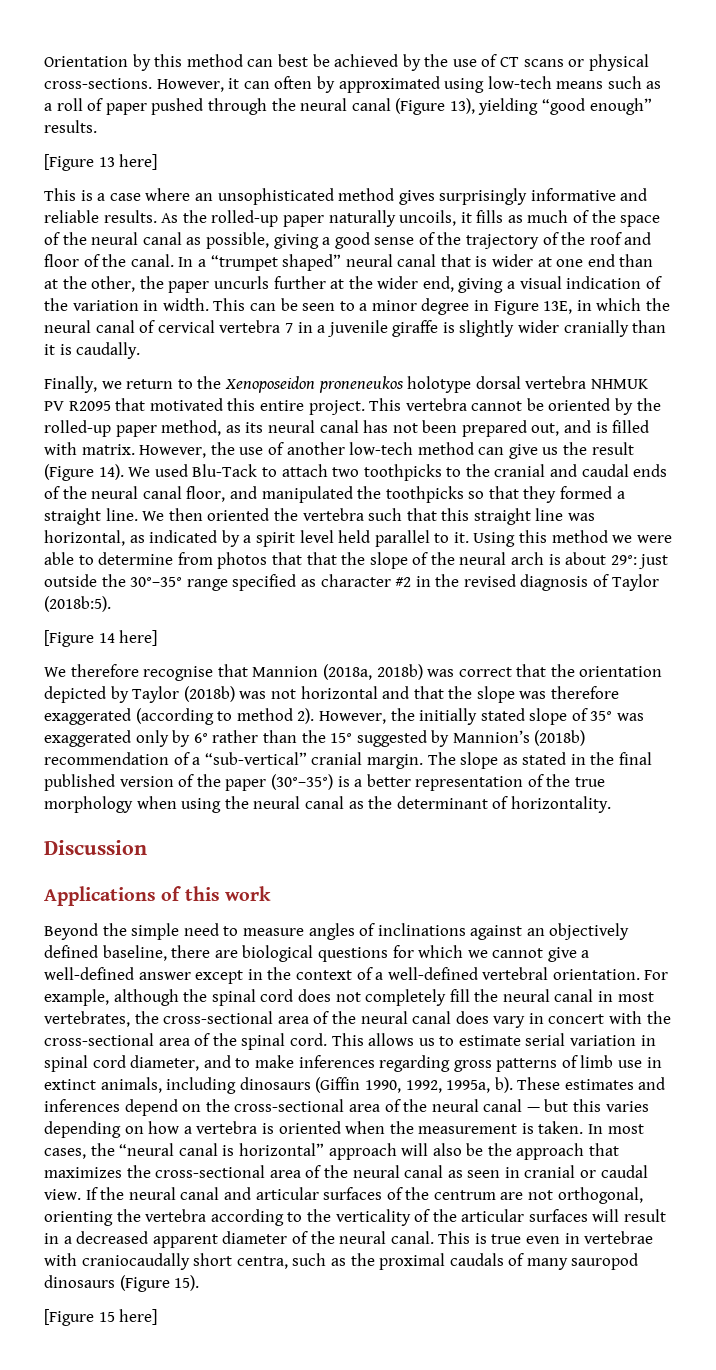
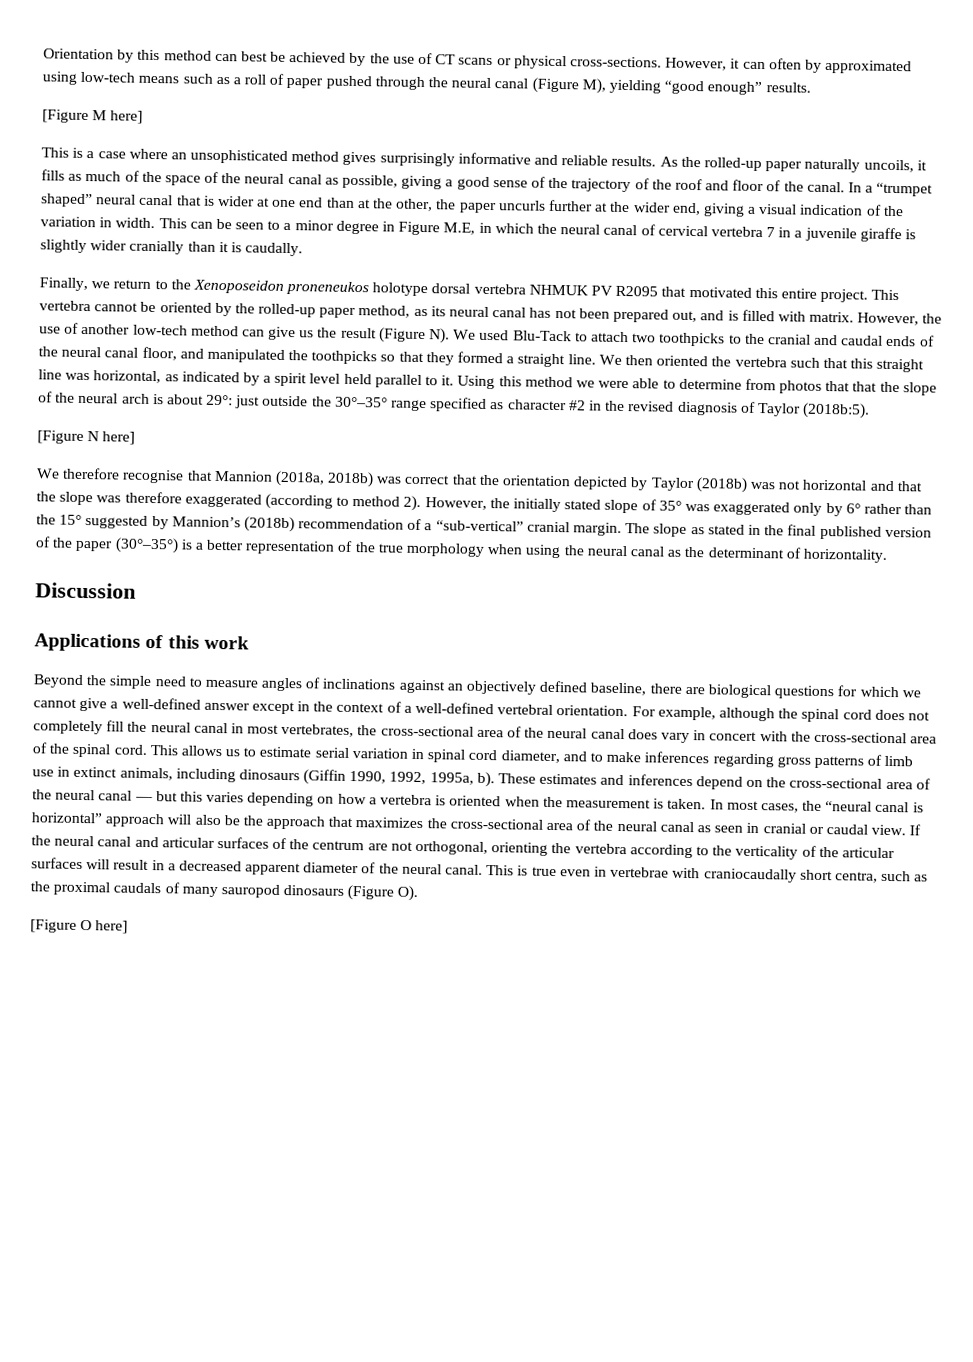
[449,98,475,114] 13), -> [581,78,606,94] M),
[98,157,115,167] 13 -> [92,110,108,121] M
[543,301,573,314] 13E, -> [443,222,476,235] M.E,
[98,464,124,480] 14). -> [429,328,451,344] N).
[98,633,115,643] 14 -> [87,431,100,442] N
[174,1275,200,1291] [44,1309,115,1326] 15). // [Figure 15 -> [397,885,419,902] [30,919,93,933] O). // [Figure O

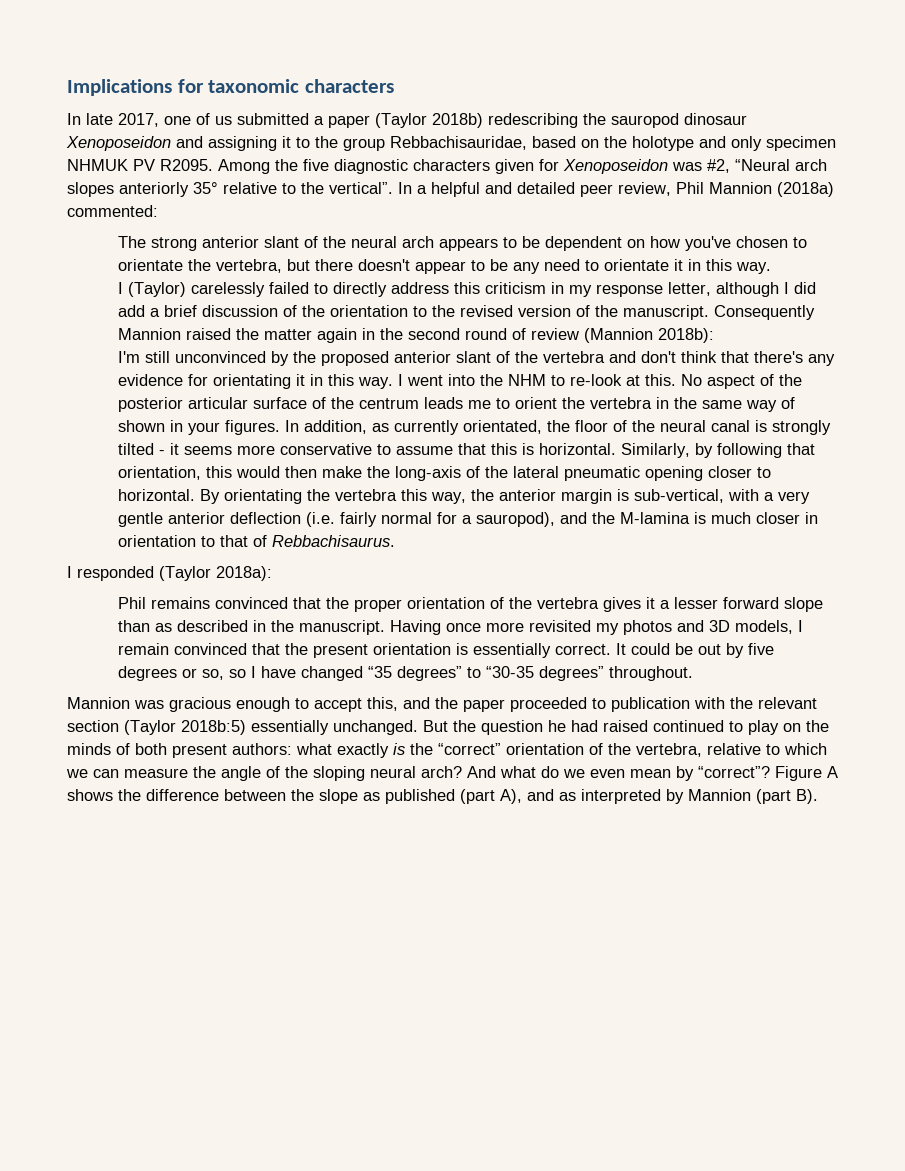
[43,48,913,75] [42,71,811,96] [42,109,144,124] [41,147,927,173] [41,169,934,197] [40,193,904,217] [40,216,916,243] [40,239,304,257] [39,277,900,303] [39,300,943,326] [39,322,935,347] [38,346,925,373] [38,369,937,396] [38,391,871,419] [37,430,136,445] [36,467,923,493] [36,491,933,517] [36,514,932,540] [35,536,887,563] [35,582,136,599] [34,633,249,652] [33,674,921,700] [33,697,930,723] [33,720,938,744] [32,742,914,769] [32,766,931,790] [32,789,924,813] [31,812,922,836] [31,835,895,860] [31,857,929,883] [30,881,419,902] [30,919,129,934] Orientation by this method can best be achieved by the use of CT scans or physical cross-sections. However, it can often by approximated using low-tech means such as a roll of paper pushed through the neural canal (Figure M), yielding “good enough” results. // [Figure M here] // This is a case where an unsophisticated method gives surprisingly informative and reliable results. As the rolled-up paper naturally uncoils, it fills as much of the space of the neural canal as possible, giving a good sense of the trajectory of the roof and floor of the canal. In a “trumpet shaped” neural canal that is wider at one end than at the other, the paper uncurls further at the wider end, giving a visual indication of the variation in width. This can be seen to a minor degree in Figure M.E, in which the neural canal of cervical vertebra 7 in a juvenile giraffe is slightly wider cranially than it is caudally. // Finally, we return to the Xenoposeidon proneneukos holotype dorsal vertebra NHMUK PV R2095 that motivated this entire project. This vertebra cannot be oriented by the rolled-up paper method, as its neural canal has not been prepared out, and is filled with matrix. However, the use of another low-tech method can give us the result (Figure N). We used Blu-Tack to attach two toothpicks to the cranial and caudal ends of the neural canal floor, and manipulated the toothpicks so that they formed a straight line. We then oriented the vertebra such that this straight line was horizontal, as indicated by a spirit level held parallel to it. Using this method we were able to determine from photos that that the slope of the neural arch is about 29°: just outside the 30°–35° range specified as character #2 in the revised diagnosis of Taylor (2018b:5). // [Figure N here] // We therefore recognise that Mannion (2018a, 2018b) was correct that the orientation depicted by Taylor (2018b) was not horizontal and that the slope was therefore exaggerated (according to method 2). However, the initially stated slope of 35° was exaggerated only by 6° rather than the 15° suggested by Mannion’s (2018b) recommendation of a “sub-vertical” cranial margin. The slope as stated in the final published version of the paper (30°–35°) is a better representation of the true morphology when using the neural canal as the determinant of horizontality. // Discussion // Applications of this work // Beyond the simple need to measure angles of inclinations against an objectively defined baseline, there are biological questions for which we cannot give a well-defined answer except in the context of a well-defined vertebral orientation. For example, although the spinal cord does not completely fill the neural canal in most vertebrates, the cross-sectional area of the neural canal does vary in concert with the cross-sectional area of the spinal cord. This allows us to estimate serial variation in spinal cord diameter, and to make inferences regarding gross patterns of limb use in extinct animals, including dinosaurs (Giffin 1990, 1992, 1995a, b). These estimates and inferences depend on the cross-sectional area of the neural canal — but this varies depending on how a vertebra is oriented when the measurement is taken. In most cases, the “neural canal is horizontal” approach will also be the approach that maximizes the cross-sectional area of the neural canal as seen in cranial or caudal view. If the neural canal and articular surfaces of the centrum are not orthogonal, orienting the vertebra according to the verticality of the articular surfaces will result in a decreased apparent diameter of the neural canal. This is true even in vertebrae with craniocaudally short centra, such as the proximal caudals of many sauropod dinosaurs (Figure O). // [Figure O here] -> [67,79,394,96] [67,113,747,128] [66,136,836,151] [67,159,827,174] [67,182,834,197] [67,205,158,217] [118,236,808,251] [118,259,772,274] [118,282,817,297] [118,305,816,320] [118,328,715,343] [118,351,836,366] [118,374,803,389] [118,397,796,412] [118,420,832,435] [118,443,816,458] [118,466,772,481] [118,489,811,504] [118,512,819,527] [118,535,396,547] [67,566,272,581] [118,597,824,612] [118,620,804,635] [118,643,775,658] [118,666,694,681] [67,697,817,712] [67,720,829,735] [67,743,827,758] [66,766,838,781] [67,789,818,804] Implications for taxonomic characters // In late 2017, one of us submitted a paper (Taylor 2018b) redescribing the sauropod dinosaur Xenoposeidon and assigning it to the group Rebbachisauridae, based on the holotype and only specimen NHMUK PV R2095. Among the five diagnostic characters given for Xenoposeidon was #2, “Neural arch slopes anteriorly 35° relative to the vertical”. In a helpful and detailed peer review, Phil Mannion (2018a) commented: // The strong anterior slant of the neural arch appears to be dependent on how you've chosen to orientate the vertebra, but there doesn't appear to be any need to orientate it in this way. // I (Taylor) carelessly failed to directly address this criticism in my response letter, although I did add a brief discussion of the orientation to the revised version of the manuscript. Consequently Mannion raised the matter again in the second round of review (Mannion 2018b): // I'm still unconvinced by the proposed anterior slant of the vertebra and don't think that there's any evidence for orientating it in this way. I went into the NHM to re-look at this. No aspect of the posterior articular surface of the centrum leads me to orient the vertebra in the same way of shown in your figures. In addition, as currently orientated, the floor of the neural canal is strongly tilted - it seems more conservative to assume that this is horizontal. Similarly, by following that orientation, this would then make the long-axis of the lateral pneumatic opening closer to horizontal. By orientating the vertebra this way, the anterior margin is sub-vertical, with a very gentle anterior deflection (i.e. fairly normal for a sauropod), and the M-lamina is much closer in orientation to that of Rebbachisaurus. // I responded (Taylor 2018a): // Phil remains convinced that the proper orientation of the vertebra gives it a lesser forward slope than as described in the manuscript. Having once more revisited my photos and 3D models, I remain convinced that the present orientation is essentially correct. It could be out by five degrees or so, so I have changed “35 degrees” to “30-35 degrees” throughout. // Mannion was gracious enough to accept this, and the paper proceeded to publication with the relevant section (Taylor 2018b:5) essentially unchanged. But the question he had raised continued to play on the minds of both present authors: what exactly is the “correct” orientation of the vertebra, relative to which we can measure the angle of the sloping neural arch? And what do we even mean by “correct”? Figure A shows the difference between the slope as published (part A), and as interpreted by Mannion (part B).

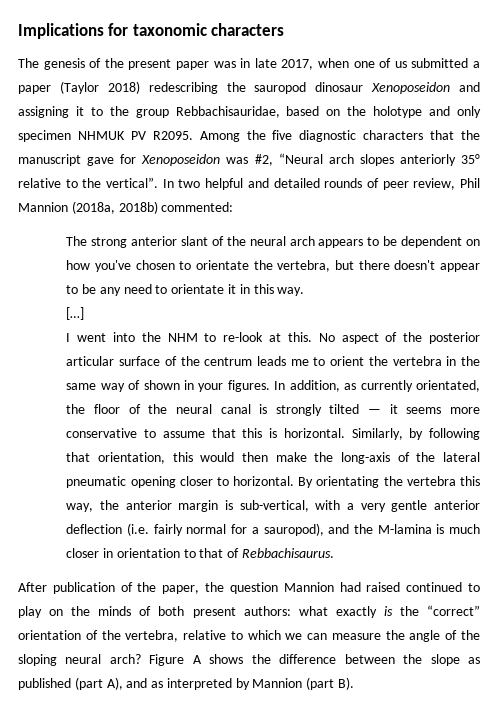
[67,113,81,125] In -> [18,58,251,70] The genesis of the present paper was in
(159, 120) none -> [318,58,349,68] when
[432,113,483,128] 2018b) -> [107,81,140,94] 2018)
[495,159,534,174] given -> [430,130,480,140] [18,154,115,166] that the manuscript gave
[417,185,427,194] a -> [178,179,201,188] two
(575, 188) none -> [324,178,379,188] rounds of
[777,182,834,197] (2018a) -> [71,201,158,214] (2018a, 2018b)
[118,282,817,297] [118,305,816,320] [118,328,715,343] [118,351,836,366] [118,374,394,389] I (Taylor) carelessly failed to directly address this criticism in my response letter, although I did add a brief discussion of the orientation to the revised version of the manuscript. Consequently Mannion raised the matter again in the second round of review (Mannion 2018b): // I'm still unconvinced by the proposed anterior slant of the vertebra and don't think that there's any evidence for orientating it in this way. -> [66,307,85,320] […] //
[159,450,166,455] - -> [368,409,382,414] —
[67,566,272,581] [118,597,824,612] [118,620,804,635] [118,643,775,658] [118,666,694,681] [67,697,817,712] [67,720,448,735] I responded (Taylor 2018a): // Phil remains convinced that the proper orientation of the vertebra gives it a lesser forward slope than as described in the manuscript. Having once more revisited my photos and 3D models, I remain convinced that the present orientation is essentially correct. It could be out by five degrees or so, so I have changed “35 degrees” to “30-35 degrees” throughout. // Mannion was gracious enough to accept this, and the paper proceeded to publication with the relevant section (Taylor 2018b:5) essentially unchanged. But -> [18,582,200,594] After publication of the paper,
[548,720,566,732] he -> [283,582,334,592] Mannion
[467,766,770,781] And what do we even mean by “correct”? -> (141, 659) none

